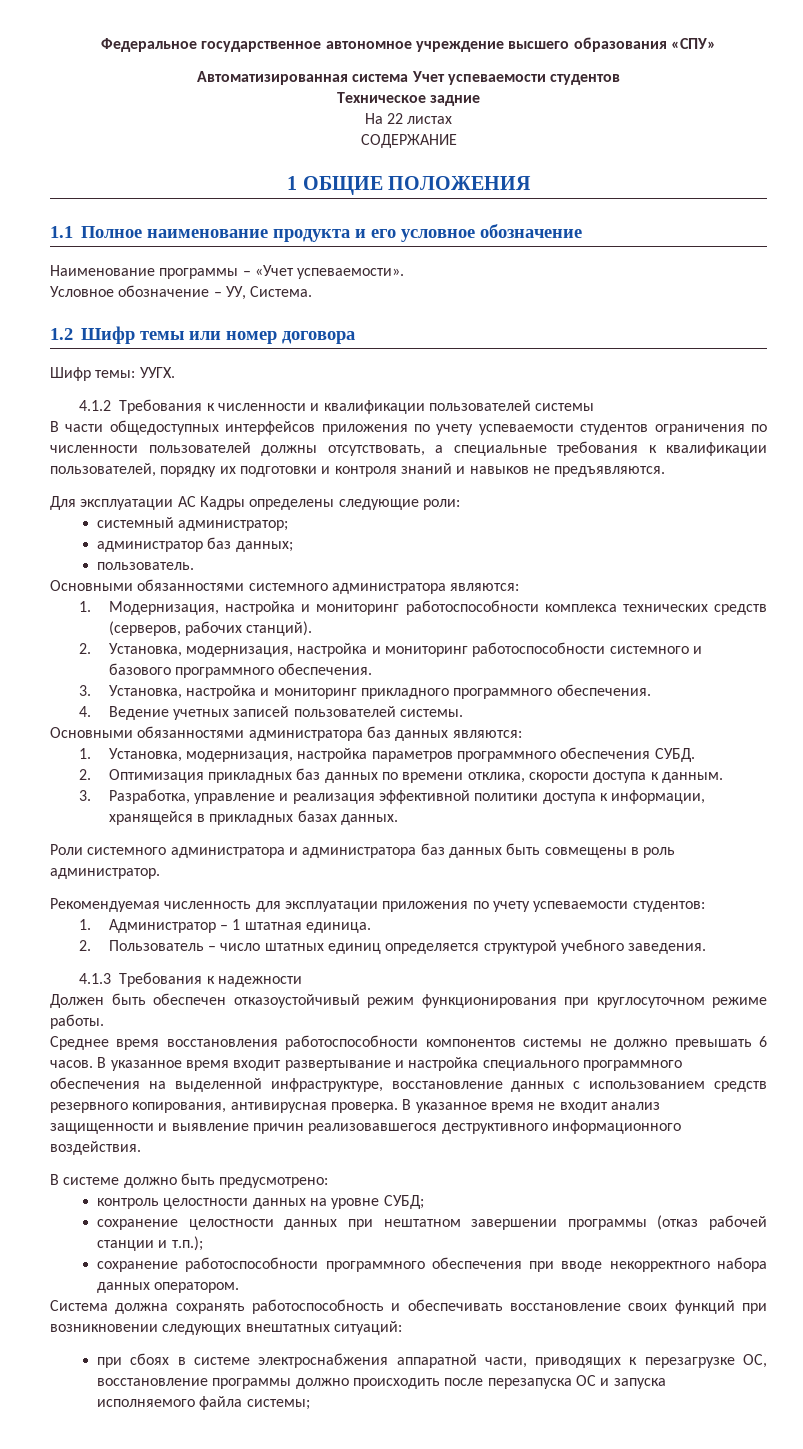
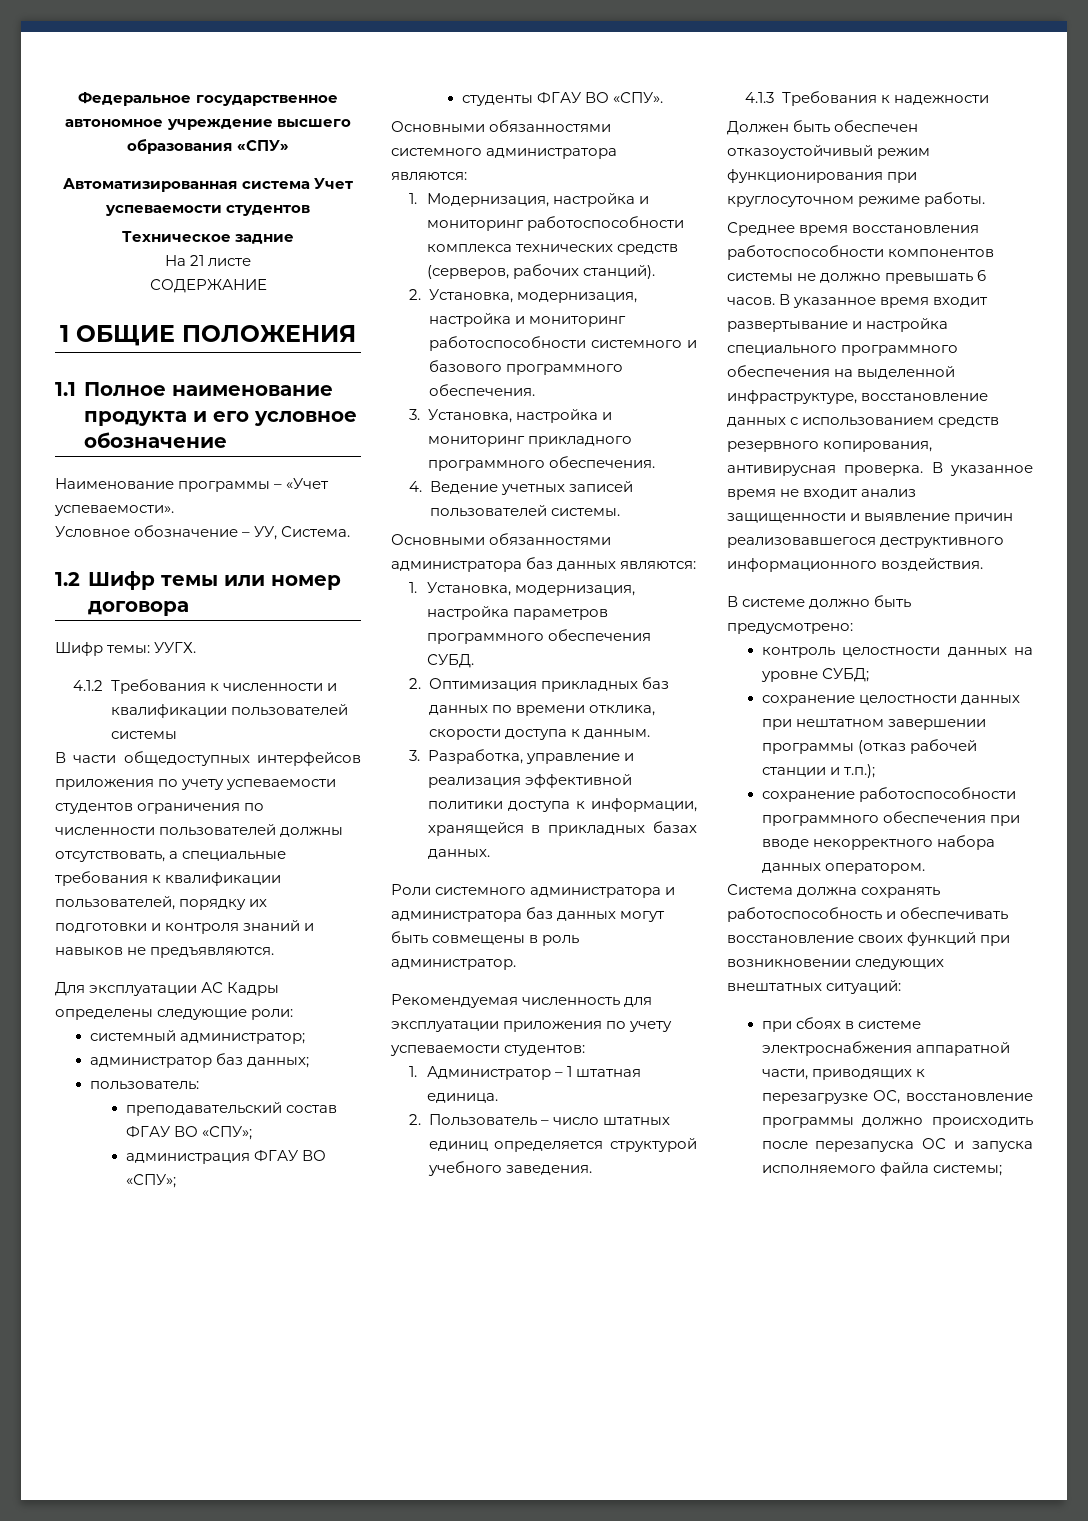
[387,113,453,124] 22 листах -> [190,255,252,266] 21 листе
[97,562,195,570] пользователь. -> [89,1081,199,1090] [125,1102,337,1116] [125,1126,252,1140] [125,1150,326,1164] [125,1174,176,1188] [461,92,663,106] пользователь: // преподавательский состав ФГАУ ВО «СПУ»; // администрация ФГАУ ВО «СПУ»; // студенты ФГАУ ВО «СПУ».
(502, 852) none -> [620,911,666,922] могут

